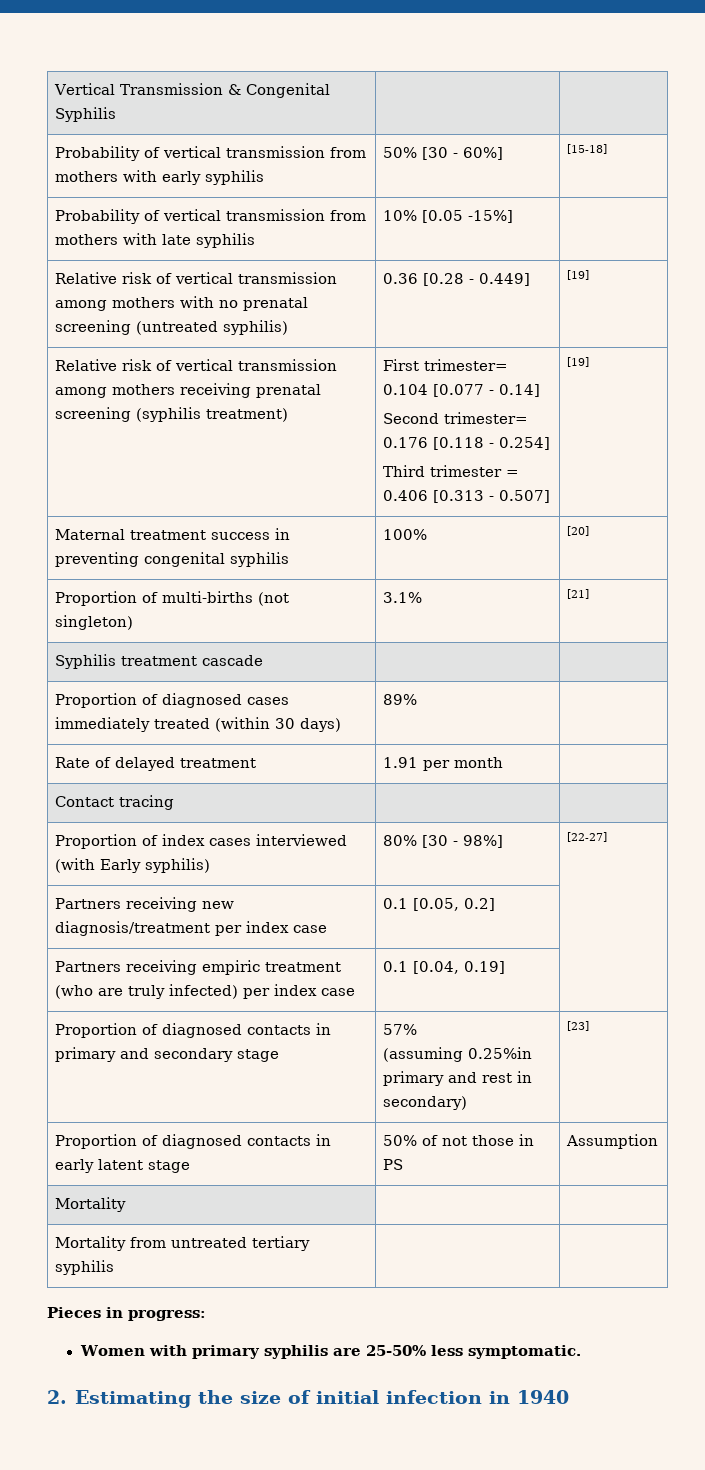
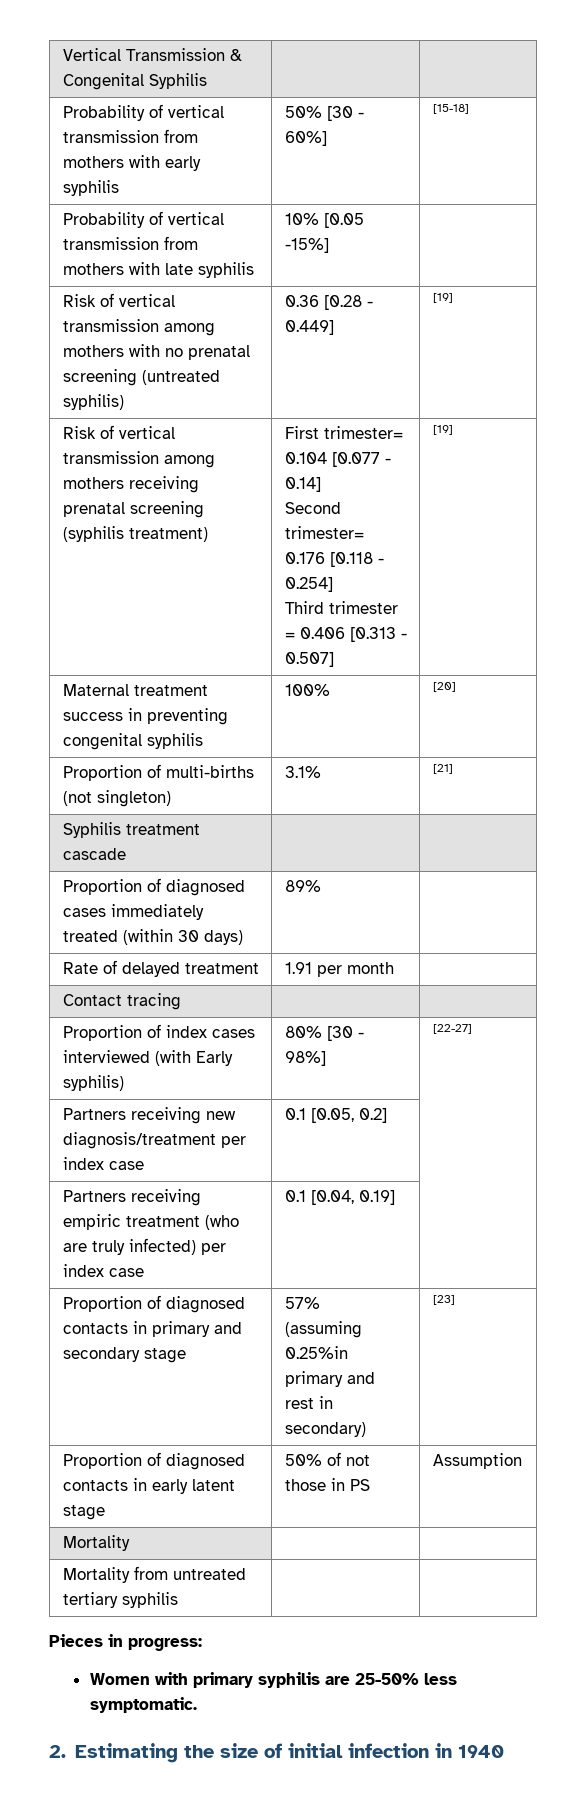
[54,272,152,284] Relative risk -> [62,294,96,307] Risk
[54,359,152,371] Relative risk -> [62,426,96,439] Risk

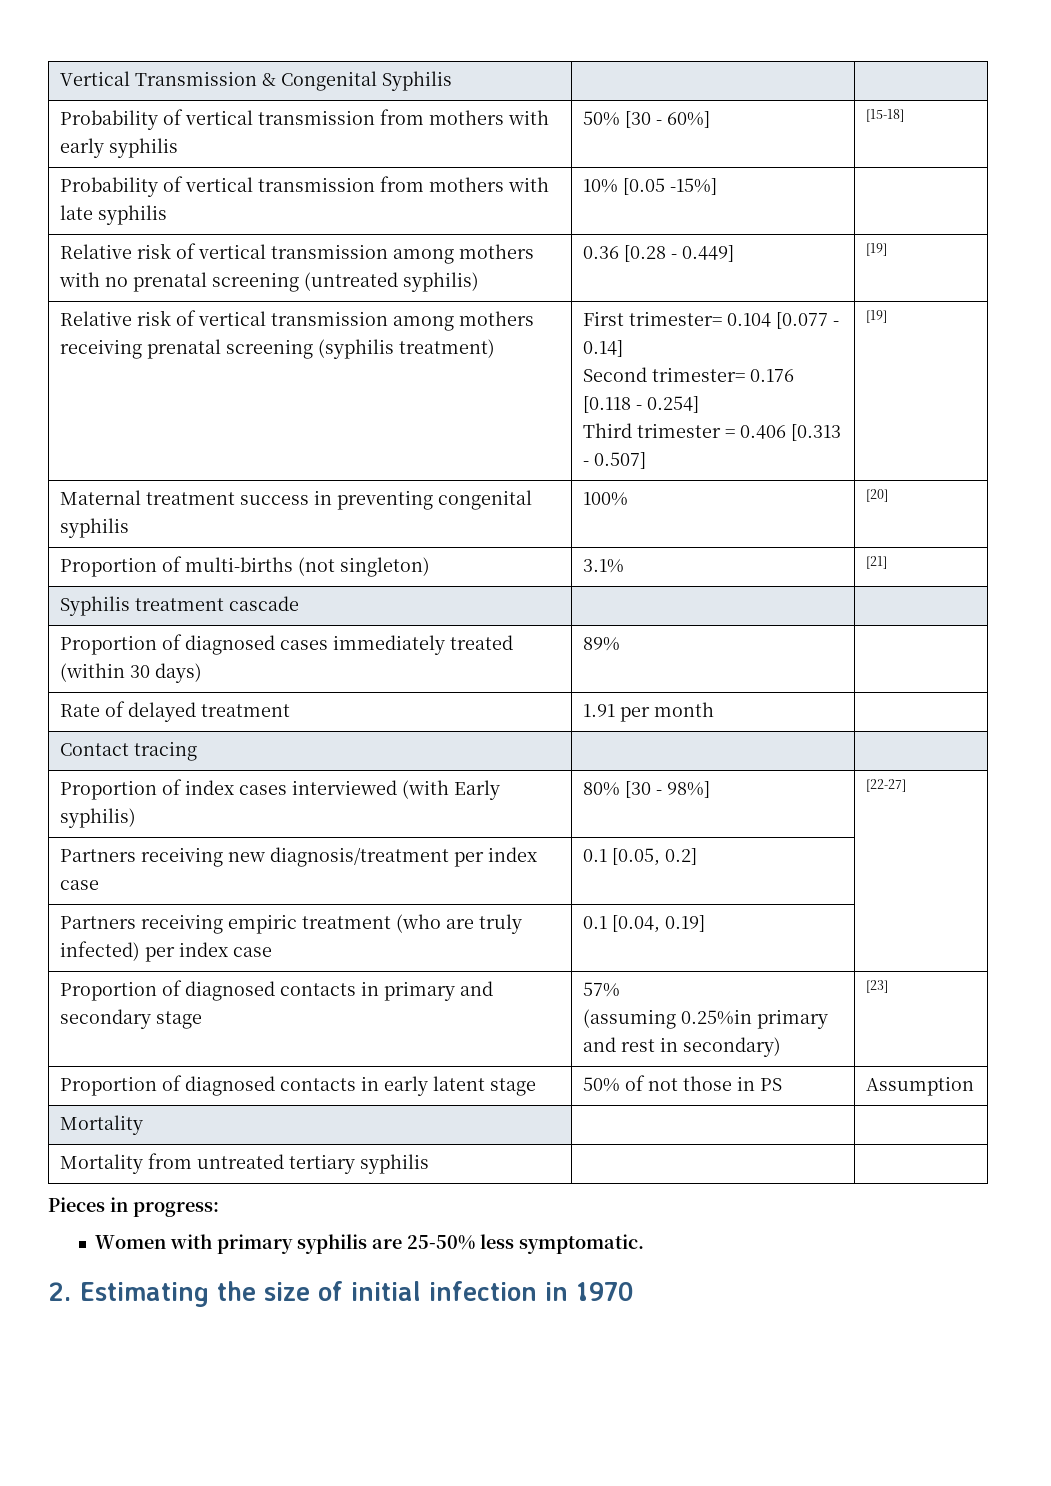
[62,294,96,307] Risk -> [59,243,171,259] Relative risk
[62,426,96,439] Risk -> [59,310,171,326] Relative risk
[457,1745,504,1758] 1940 -> [576,1282,634,1301] 1970

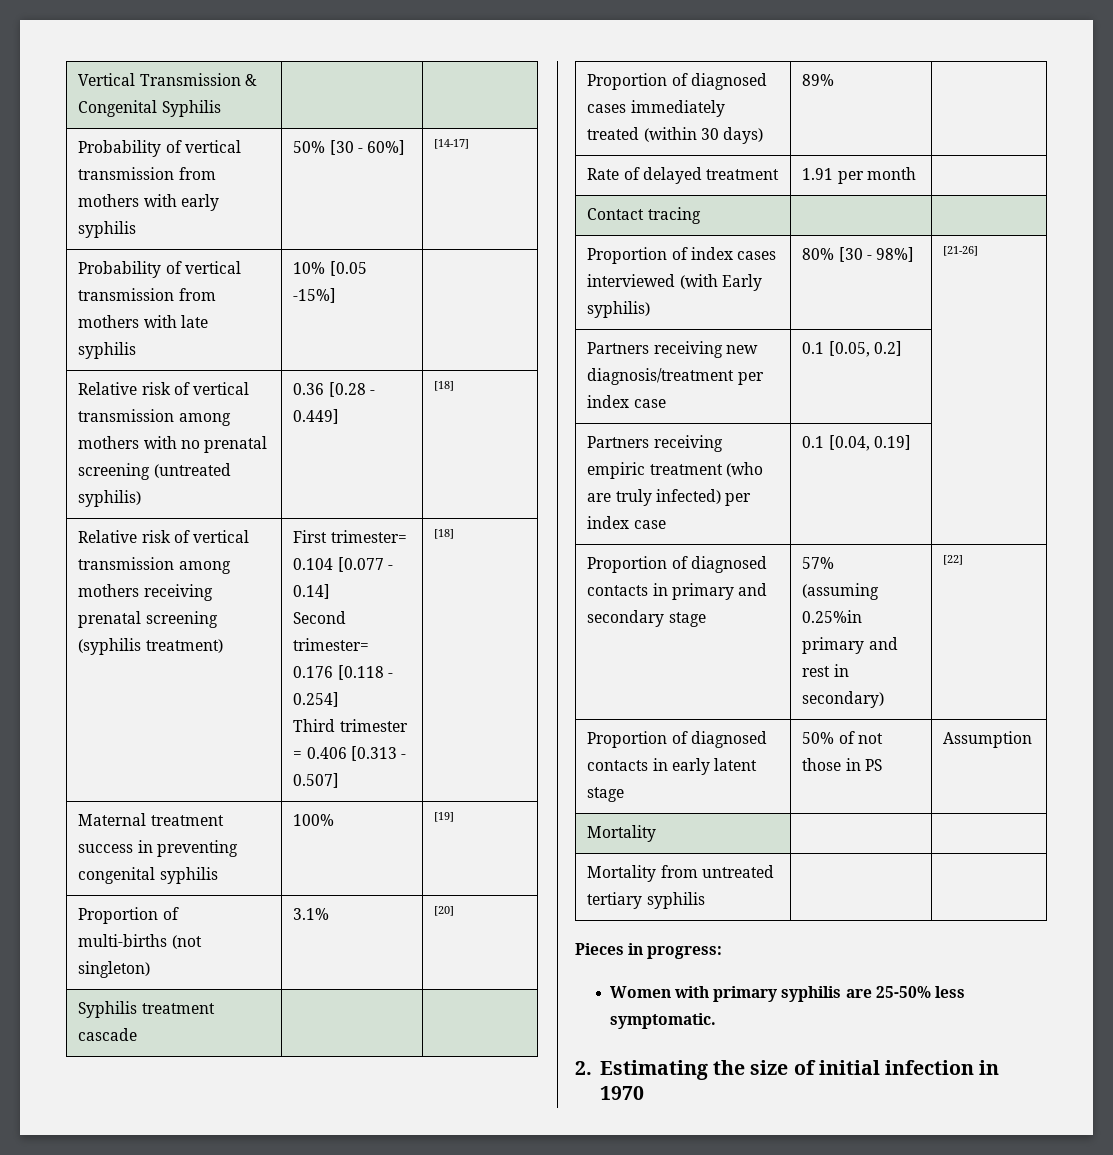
[865,109,904,122] [15-18] -> [434,139,470,149] [14-17]
[865,243,887,256] [19] -> [434,381,455,391] [18]
[865,310,887,323] [19] -> [434,529,455,539] [18]
[865,489,888,502] [20] -> [434,812,455,822] [19]
[865,556,887,569] [21] -> [434,906,455,916] [20]
[865,779,906,792] [22-27] -> [943,246,979,256] [21-26]
[865,980,888,993] [23] -> [943,555,964,565] [22]

